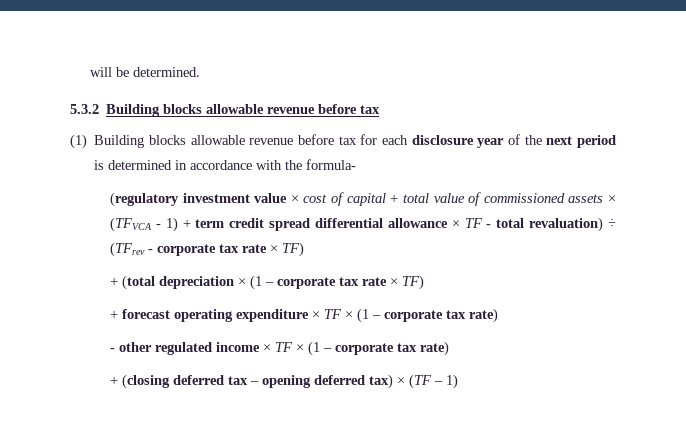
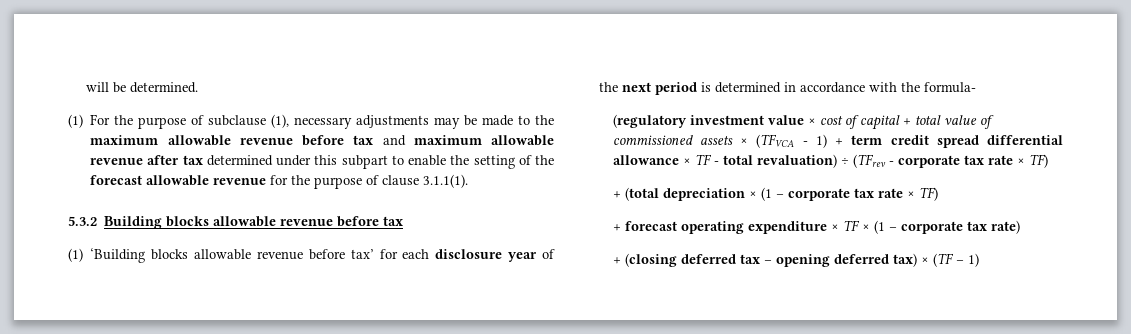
(200, 72) none -> [68,114,555,129] [90,135,554,146] [90,155,555,169] [90,174,469,189] // (1) For the purpose of subclause (1), necessary adjustments may be made to the maximum allowable revenue before tax and maximum allowable revenue after tax determined under this subpart to enable the setting of the forecast allowable revenue for the purpose of clause 3.1.1(1).
[94,134,357,148] Building blocks allowable revenue before tax -> [90,248,374,263] ‘Building blocks allowable revenue before tax’
[109,341,449,356] // - other regulated income × TF × (1 – corporate tax rate) -> (1020, 227) none

